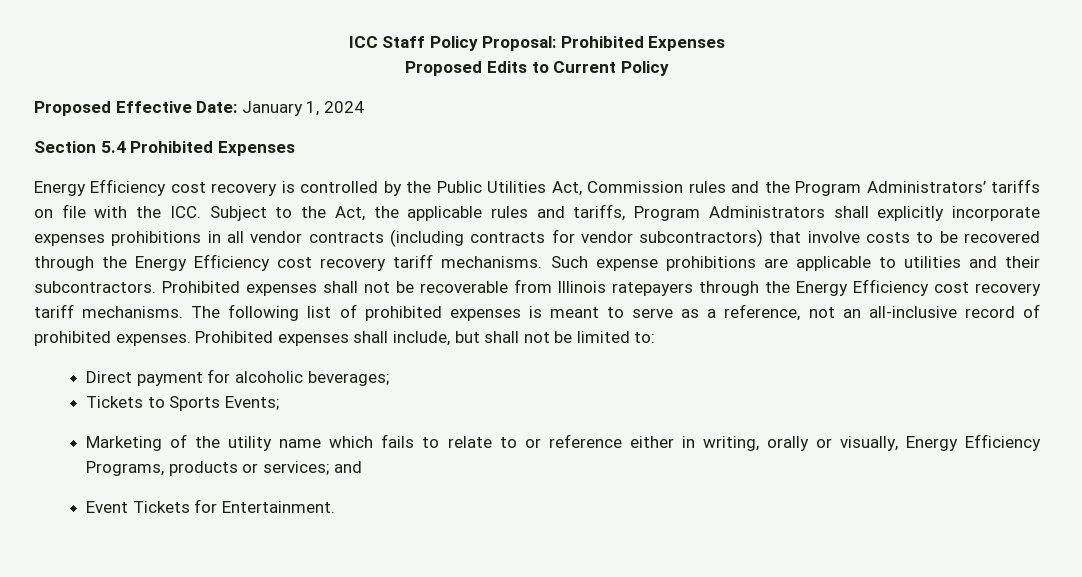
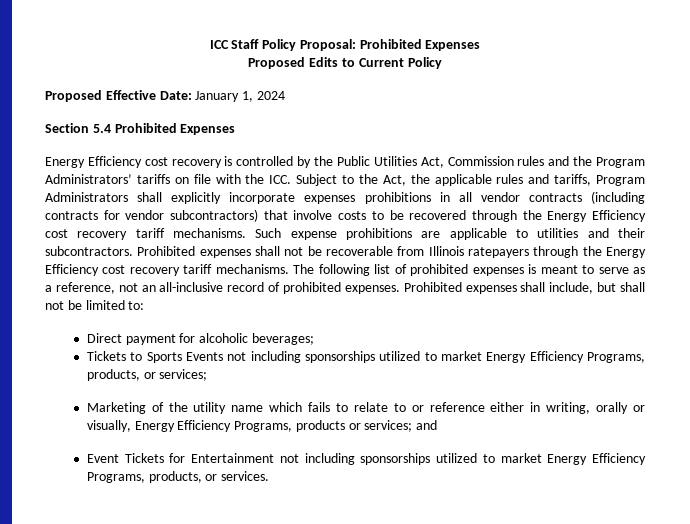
[224,396,279,410] Events; -> [185,351,646,363] [86,369,208,381] Events not including sponsorships utilized to market Energy Efficiency Programs, products, or services;
[221,501,335,513] Entertainment. -> [191,453,646,465] [86,471,270,483] Entertainment not including sponsorships utilized to market Energy Efficiency Programs, products, or services.

